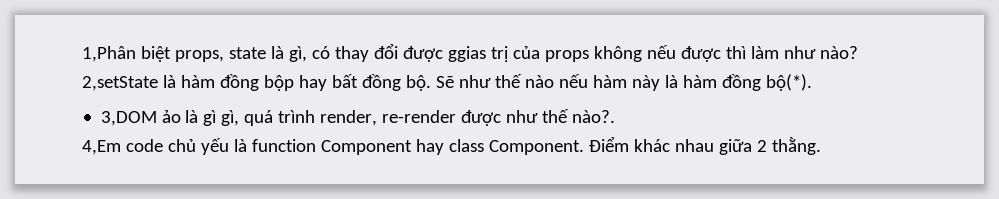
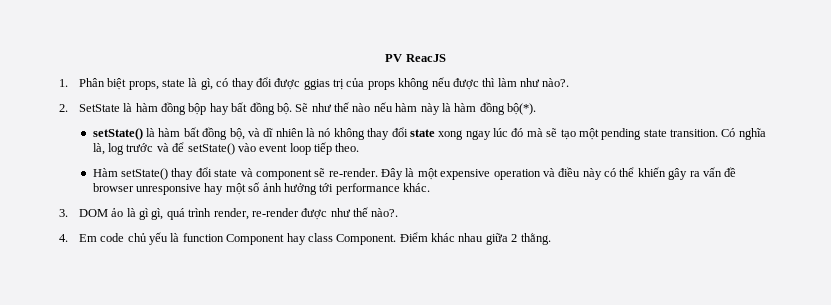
[81,46,136,62] 1,Phân -> [385,54,446,62] [59,78,105,87] PV ReacJS // 1. Phân
[819,46,858,59] [81,76,158,91] nào? // 2,setState -> [542,78,570,87] [59,104,120,112] nào?. // 2. SetState
[100,111,157,126] 3,DOM -> [92,127,766,140] [92,142,360,155] [92,167,737,180] [92,182,430,195] [59,209,108,217] setState() là hàm bất đồng bộ, và dĩ nhiên là nó không thay đổi state xong ngay lúc đó mà sẽ tạo một pending state transition. Có nghĩa là, log trước và để setState() vào event loop tiếp theo. // Hàm setState() thay đổi state và component sẽ re-render. Đây là một expensive operation và điều này có thể khiến gây ra vấn đề browser unresponsive hay một số ảnh hưởng tới performance khác. // 3. DOM
[81,140,121,155] 4,Em -> [59,234,97,242] 4. Em

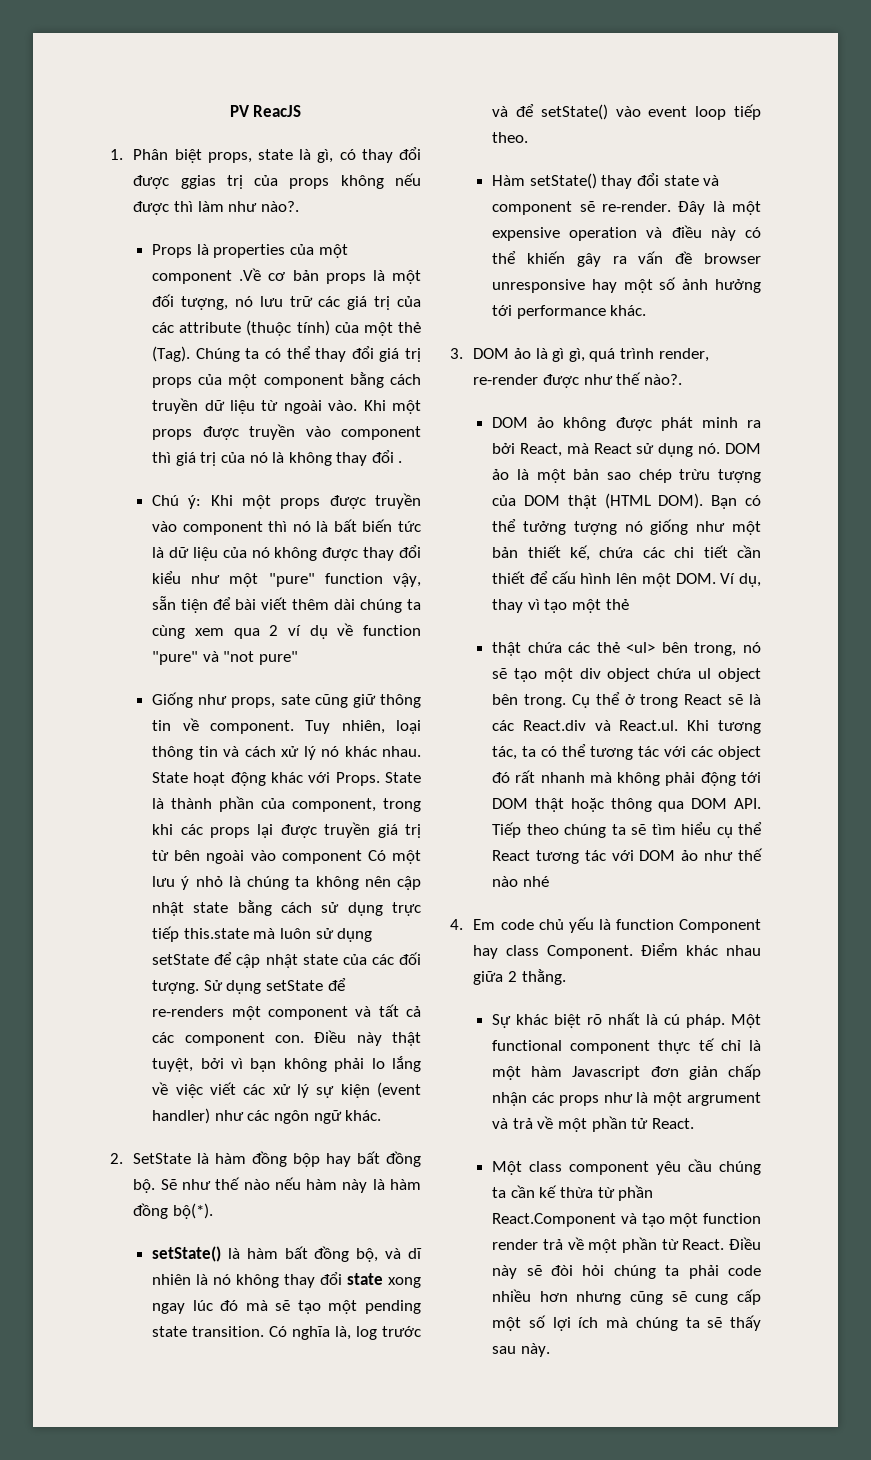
(570, 82) none -> [152,244,348,258] [152,268,421,284] [152,294,422,310] [152,320,421,336] [152,346,422,362] [152,372,421,388] [152,398,421,414] [152,424,421,440] [152,450,403,466] [152,493,421,509] [152,519,422,535] [152,545,421,561] [152,571,421,587] [152,596,421,613] [152,623,422,639] [152,651,298,665] [152,692,421,708] [152,718,421,734] [152,746,421,760] [152,772,421,786] [152,796,421,812] [152,822,421,838] [152,850,421,864] [152,876,422,890] [152,900,421,916] [152,926,373,942] [152,952,421,968] [152,978,346,994] [152,1004,421,1020] [152,1030,421,1046] [152,1056,421,1072] [152,1082,422,1098] [152,1108,382,1124] // Props là properties của một component .Về cơ bản props là một đối tượng, nó lưu trữ các giá trị của các attribute (thuộc tính) của một thẻ (Tag). Chúng ta có thể thay đổi giá trị props của một component bằng cách truyền dữ liệu từ ngoài vào. Khi một props được truyền vào component thì giá trị của nó là không thay đổi . // Chú ý: Khi một props được truyền vào component thì nó là bất biến tức là dữ liệu của nó không được thay đổi kiểu như một "pure" function vậy, sẵn tiện để bài viết thêm dài chúng ta cùng xem qua 2 ví dụ về function "pure" và "not pure" // Giống như props, sate cũng giữ thông tin về component. Tuy nhiên, loại thông tin và cách xử lý nó khác nhau. State hoạt động khác với Props. State là thành phần của component, trong khi các props lại được truyền giá trị từ bên ngoài vào component Có một lưu ý nhỏ là chúng ta không nên cập nhật state bằng cách sử dụng trực tiếp this.state mà luôn sử dụng setState để cập nhật state của các đối tượng. Sử dụng setState để re-renders một component và tất cả các component con. Điều này thật tuyệt, bởi vì bạn không phải lo lắng về việc viết các xử lý sự kiện (event handler) như các ngôn ngữ khác.
(399, 212) none -> [492,417,761,431] [492,443,761,457] [492,469,761,483] [492,493,761,509] [492,519,761,535] [492,545,761,561] [492,571,761,587] [492,599,629,613] [492,642,761,656] [492,668,761,682] [492,692,761,708] [492,720,761,734] [492,744,761,760] [492,770,761,786] [492,798,761,812] [492,822,762,838] [492,848,763,864] [492,876,549,887] // DOM ảo không được phát minh ra bởi React, mà React sử dụng nó. DOM ảo là một bản sao chép trừu tượng của DOM thật (HTML DOM). Bạn có thể tưởng tượng nó giống như một bản thiết kế, chứa các chi tiết cần thiết để cấu hình lên một DOM. Ví dụ, thay vì tạo một thẻ // thật chứa các thẻ <ul> bên trong, nó sẽ tạo một div object chứa ul object bên trong. Cụ thể ở trong React sẽ là các React.div và React.ul. Khi tương tác, ta có thể tương tác với các object đó rất nhanh mà không phải động tới DOM thật hoặc thông qua DOM API. Tiếp theo chúng ta sẽ tìm hiểu cụ thể React tương tác với DOM ảo như thế nào nhé
(551, 239) none -> [492,1012,761,1028] [492,1038,761,1054] [492,1064,761,1080] [492,1092,761,1106] [492,1116,694,1132] [492,1159,761,1175] [492,1185,654,1201] [492,1213,761,1227] [492,1237,761,1253] [492,1265,761,1279] [492,1289,761,1305] [492,1315,761,1331] [492,1343,550,1357] // Sự khác biệt rõ nhất là cú pháp. Một functional component thực tế chỉ là một hàm Javascript đơn giản chấp nhận các props như là một argrument và trả về một phần tử React. // Một class component yêu cầu chúng ta cần kế thừa từ phần React.Component và tạo một function render trả về một phần từ React. Điều này sẽ đòi hỏi chúng ta phải code nhiều hơn nhưng cũng sẽ cung cấp một số lợi ích mà chúng ta sẽ thấy sau này.

